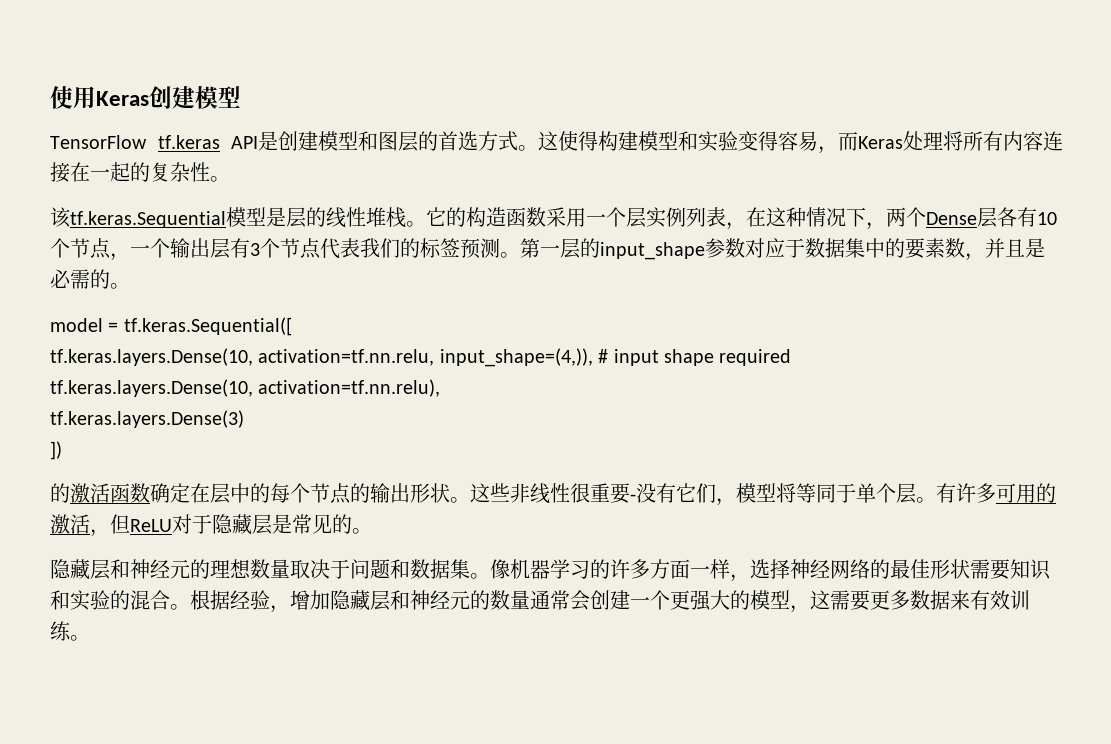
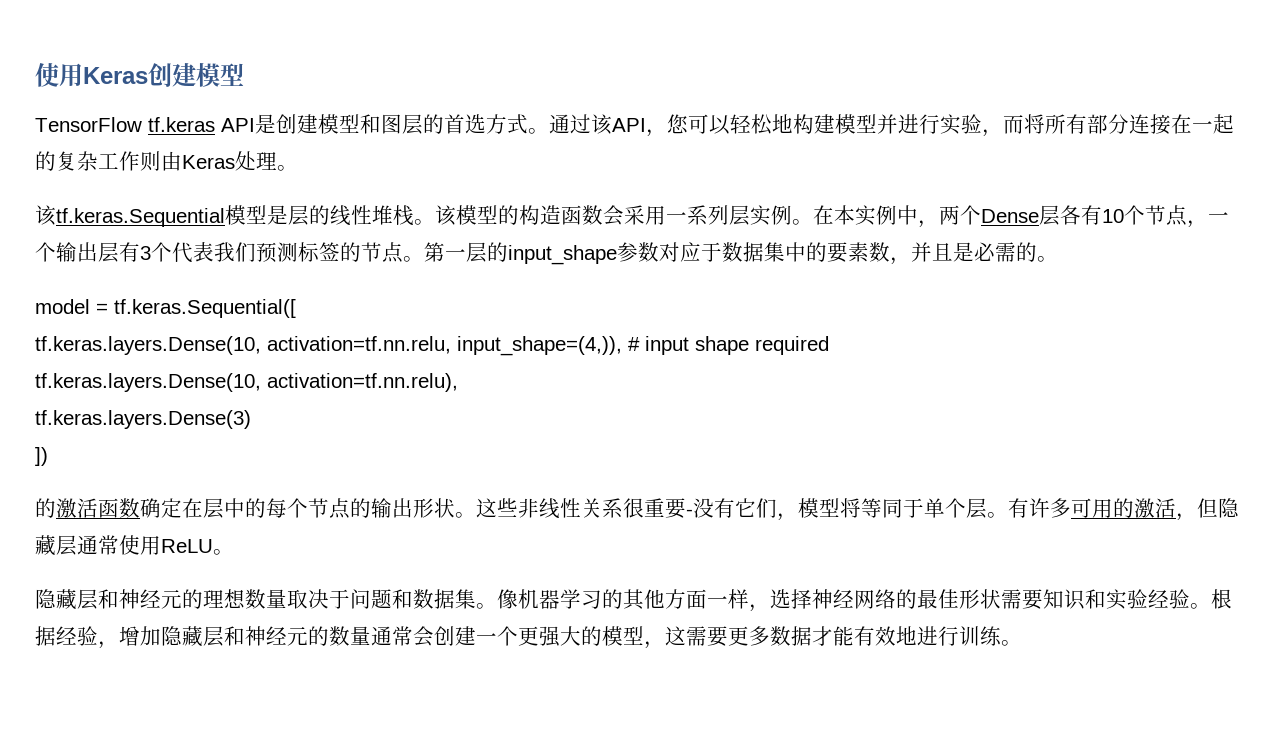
[538,131,1063,154] [50,162,210,183] 这使得构建模型和实验变得容易，而Keras处理将所有内容连接在一起的复杂性 -> [549,114,1234,137] [35,151,277,171] 通过该API，您可以轻松地构建模型并进行实验，而将所有部分连接在一起的复杂工作则由Keras处理
[426,207,446,226] 它 -> [435,205,498,226] 该模型
[546,207,866,230] 采用一个层实例列表，在这种情况下 -> [603,205,918,226] 会采用一系列层实例。在本实例中
[280,238,321,259] 节点 -> (172, 252) none
[400,238,500,259] 的标签预测 -> [256,242,403,263] 预测标签的节点
(570, 493) none -> [581,498,623,518] 关系
[130,514,352,535] ReLU对于隐藏层是常见的 -> [1218,498,1239,518] [35,535,213,556] 隐藏层通常使用ReLU
[610,559,650,579] 许多 -> [623,589,665,610] 其他
[110,590,170,610] 的混合 -> [1148,589,1190,609] 经验
[950,590,1010,610] 来有效 -> [812,626,959,646] 才能有效地进行

